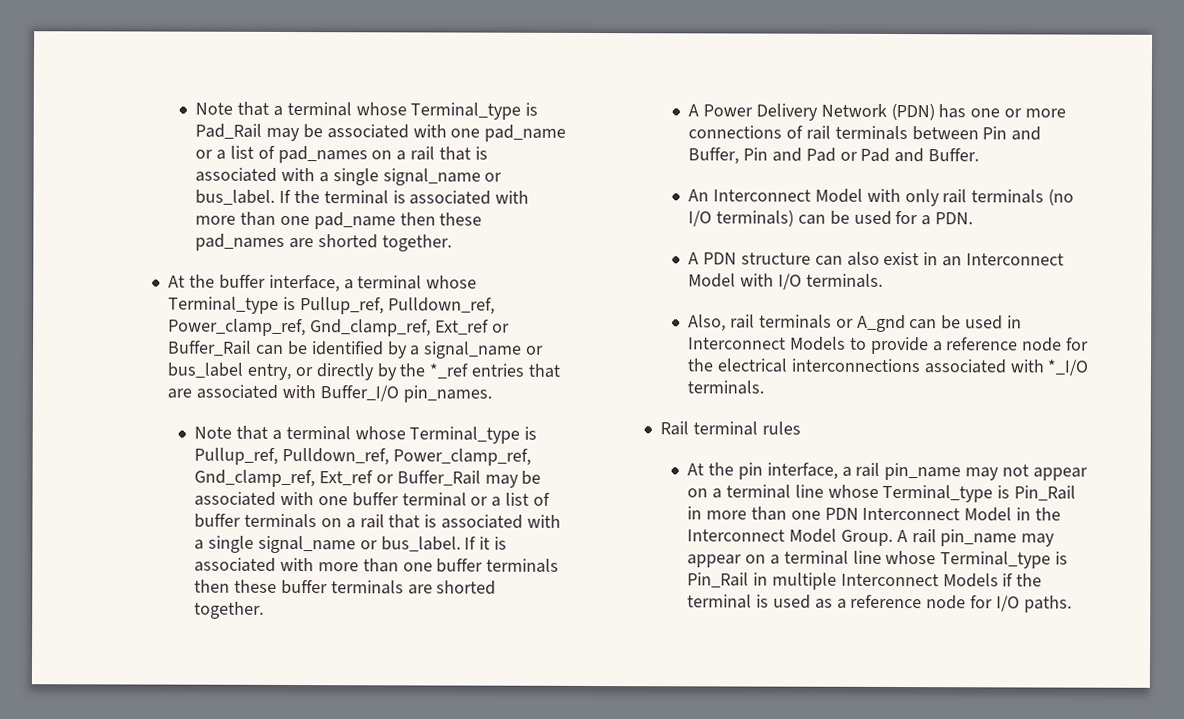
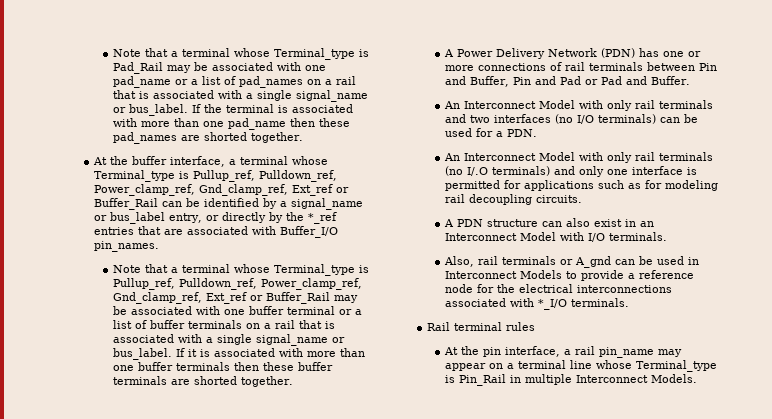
(1045, 196) none -> [445,114,552,123] and two interfaces
(974, 218) none -> [444,152,714,163] [445,166,698,177] [445,180,719,191] [445,194,583,205] // An Interconnect Model with only rail terminals (no I/.O terminals) and only one interface is permitted for applications such as for modeling rail decoupling circuits.
[1001,464,1088,481] [687,484,1077,503] [687,506,1061,522] [687,528,1056,547] not appear on a terminal line whose Terminal_type is Pin_Rail in more than one PDN Interconnect Model in the Interconnect Model Group. A rail pin_name may -> (683, 353) none
[942,573,1043,588] [687,594,1072,613] Models if the terminal is used as a reference node for I/O paths. -> [651,374,698,383] Models.

